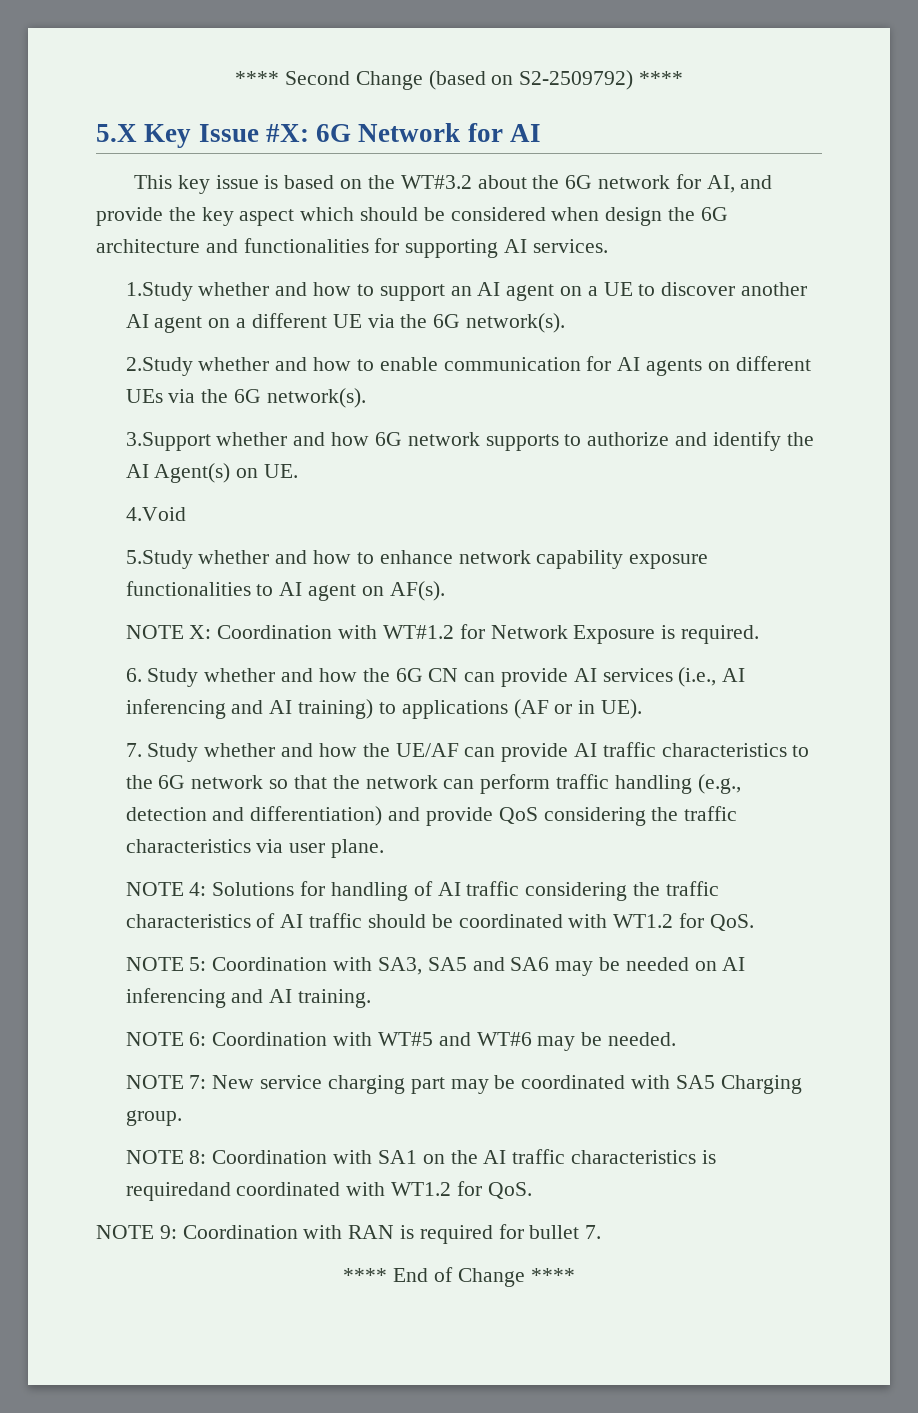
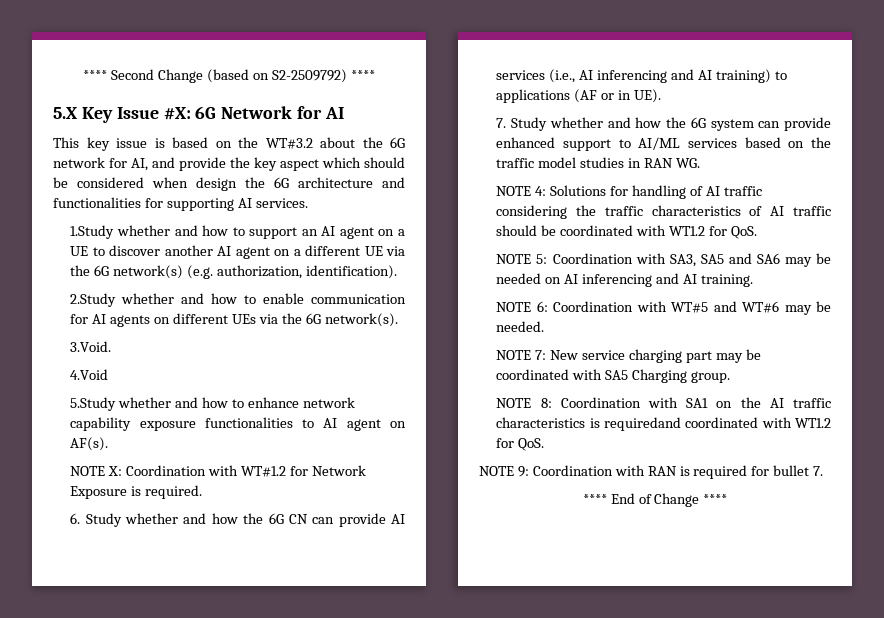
[465,313,565,333] network(s). -> [113,265,397,279] network(s) (e.g. authorization, identification).
[125,431,814,451] [125,463,299,483] 3.Support whether and how 6G network supports to authorize and identify the AI Agent(s) on UE. -> [70,341,112,352] 3.Void.
[395,742,810,762] [125,774,741,794] [125,806,738,826] [125,839,385,858] UE/AF can provide AI traffic characteristics to the 6G network so that the network can perform traffic handling (e.g., detection and differentiation) and provide QoS considering the traffic characteristics via user plane. -> [690,117,831,131] [496,137,831,151] [496,157,700,168] 6G system can provide enhanced support to AI/ML services based on the traffic model studies in RAN WG.

